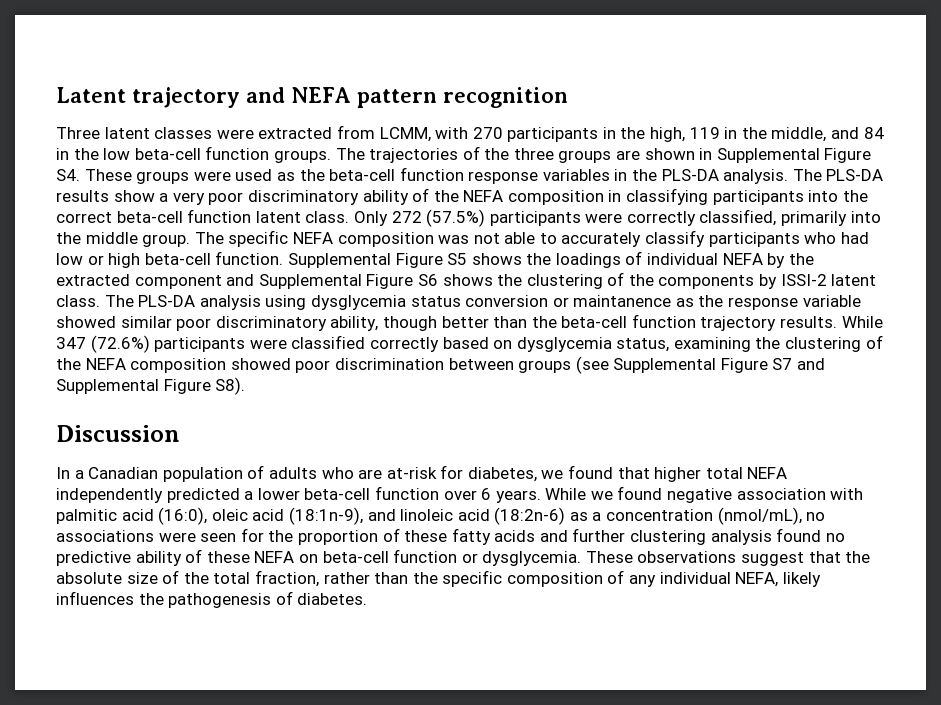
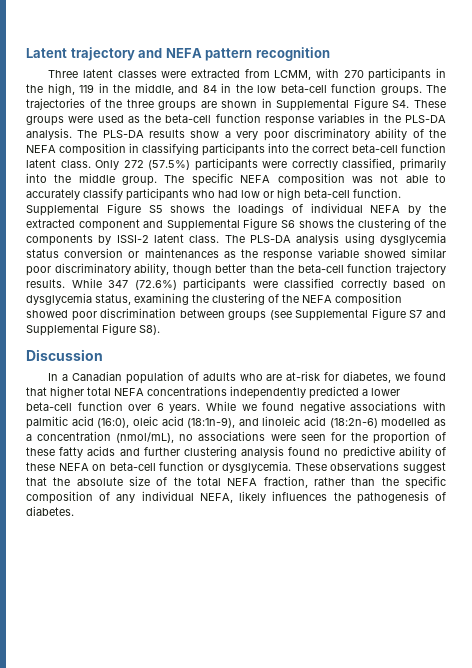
[573,295,672,307] maintanence -> [144,248,219,258] maintenances
(788, 473) none -> [147,386,227,396] concentrations
[736,488,826,500] association -> [350,401,418,411] associations
(566, 516) none -> [381,418,431,426] modelled
(251, 578) none -> [227,478,258,486] NEFA

